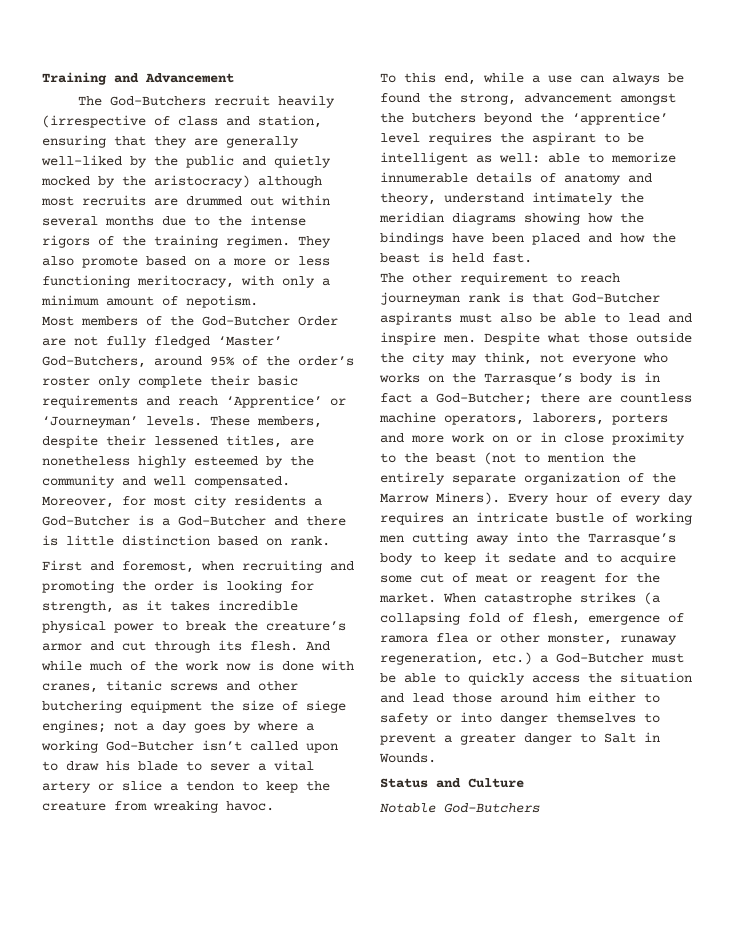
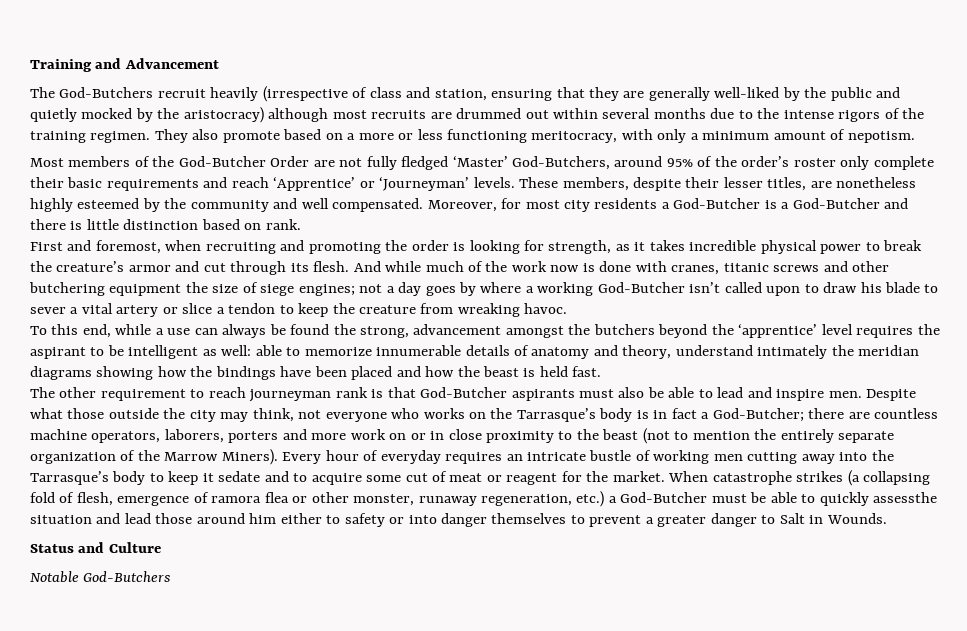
[154,436,218,446] lessened -> [723,177,763,188] lesser
[620,493,693,505] every day -> [380,450,441,464] everyday
[532,673,612,683] access the -> [873,492,938,503] assessthe

